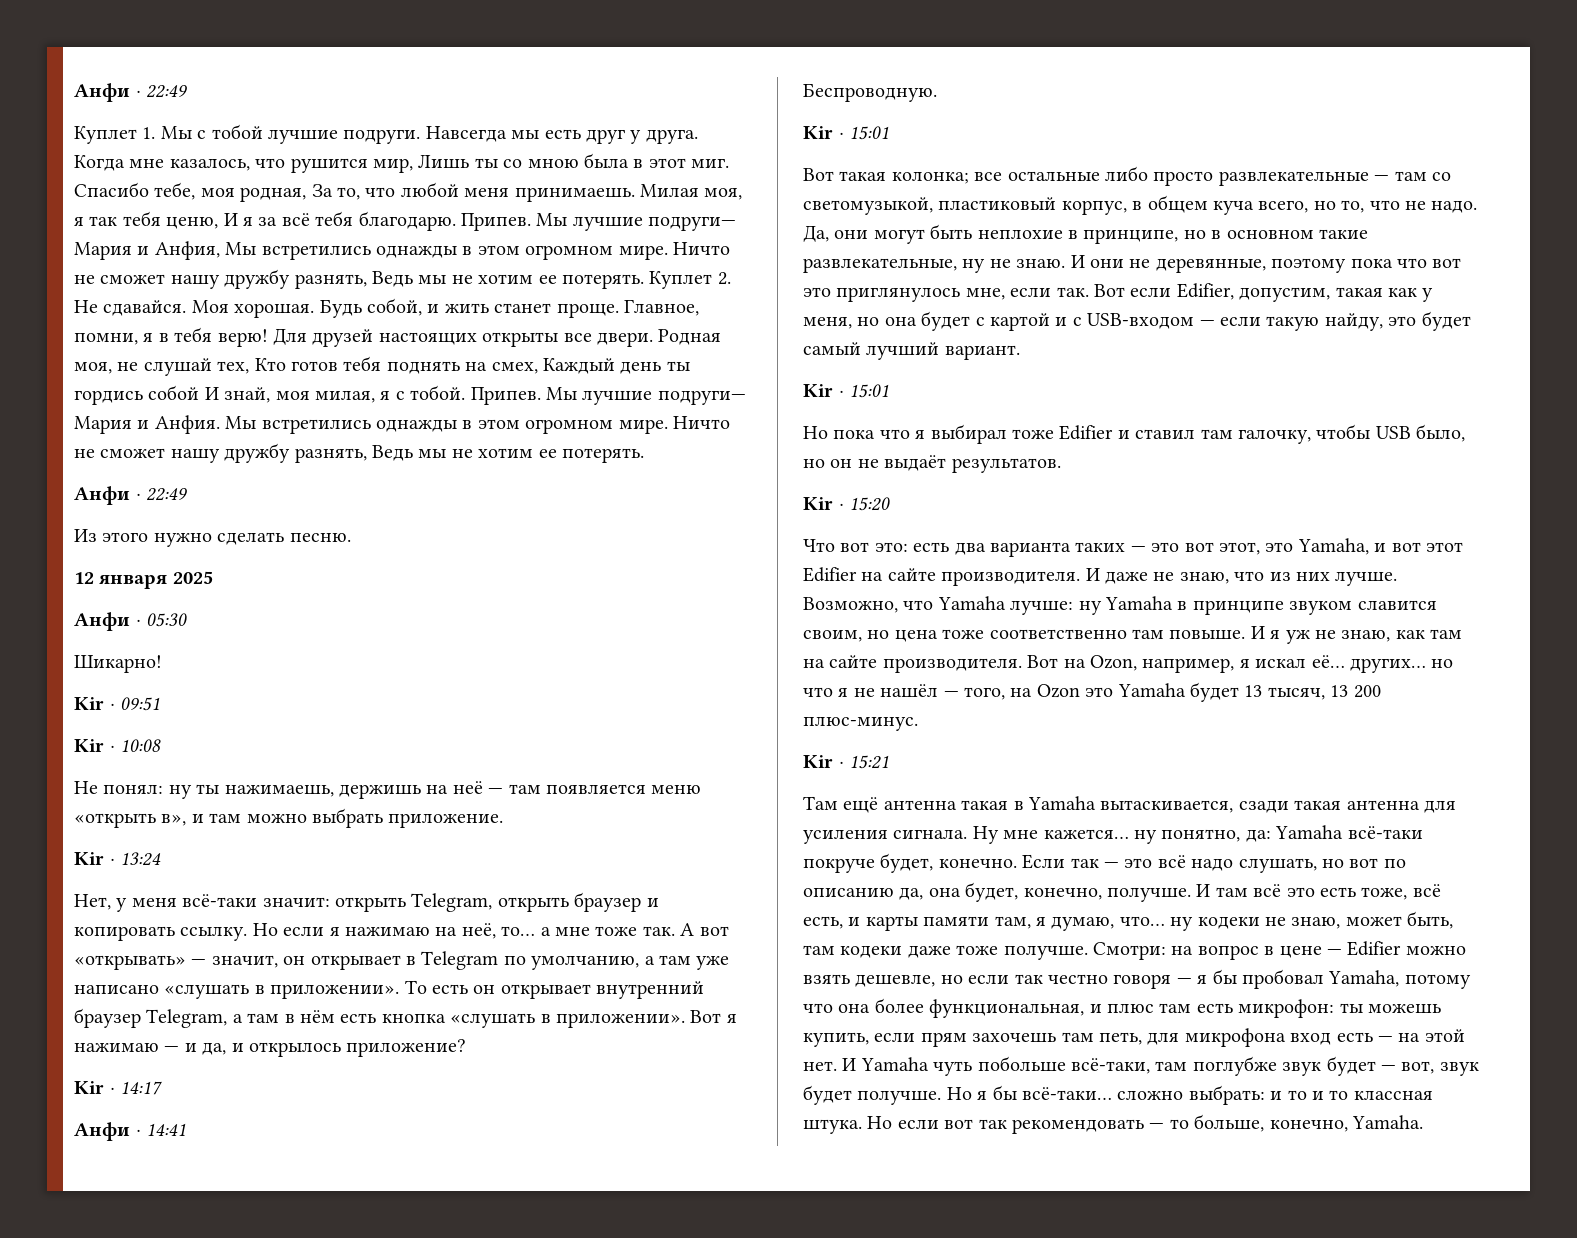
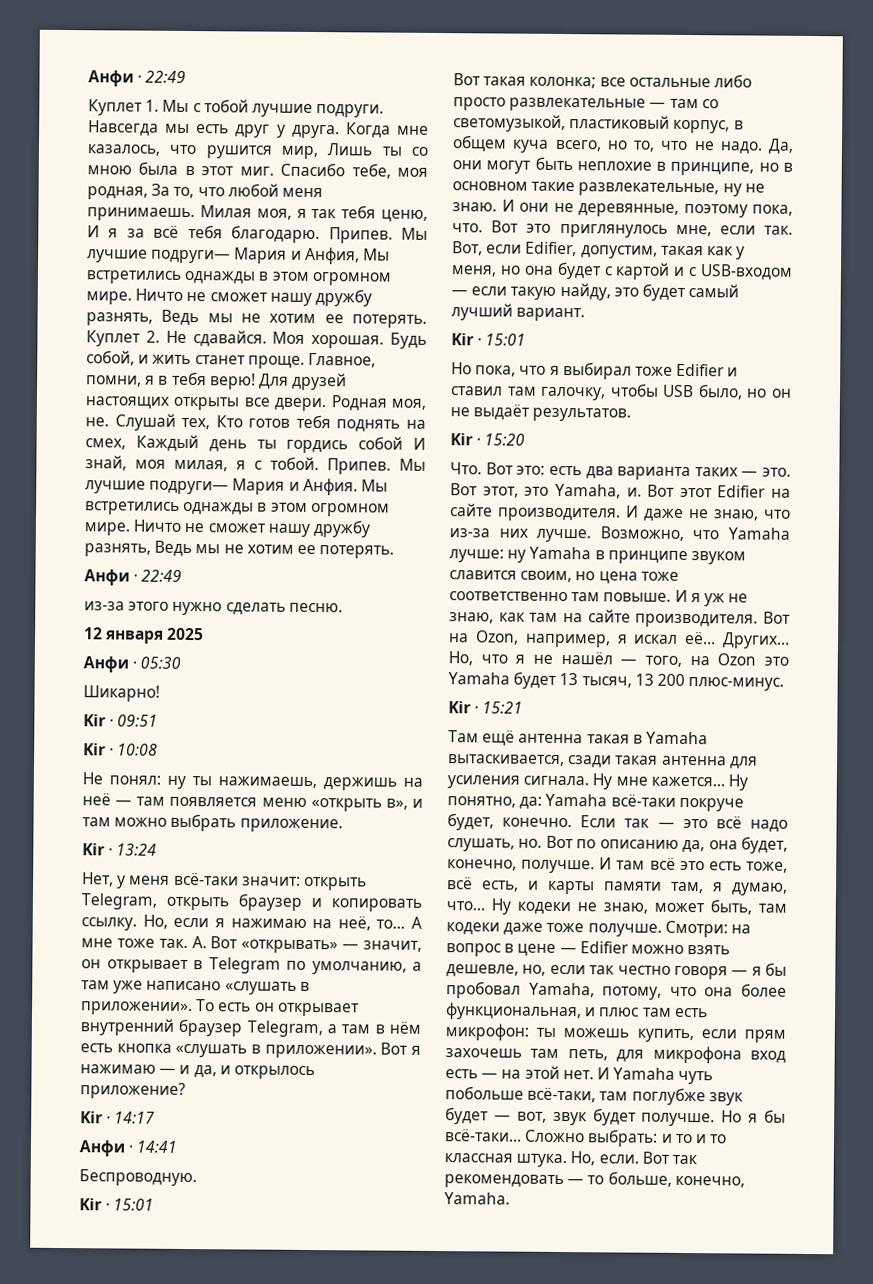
[117,358,212,376] не слушай -> [85,413,176,431] не. Слушай
[74,529,97,542] Из -> [84,601,125,611] из-за
[252,923,278,936] Но -> [142,914,168,929] Но,
[540,927,551,936] а -> [411,916,422,929] А
[680,923,729,936] А вот -> [191,936,239,949] А. Вот
[1350,258,1462,268] пока что вот -> [752,204,793,216] [452,220,520,233] пока, что. Вот
[1094,284,1125,297] Вот -> [452,241,483,256] Вот,
[833,430,876,439] пока -> [475,365,517,377] пока,
[803,539,870,552] Что вот -> [450,462,514,475] Что. Вот
[1151,542,1214,552] это вот -> [762,467,791,477] [450,483,478,496] это. Вот
[1374,542,1421,552] и вот -> [626,484,676,497] и. Вот
[1269,572,1291,581] из -> [449,528,490,538] из-за
[1350,658,1454,673] других… но -> [722,632,790,649] [448,651,473,666] Других… Но,
[1134,830,1157,844] ну -> [727,774,748,791] Ну
[1322,858,1379,868] но вот -> [518,835,574,849] но. Вот
[1170,917,1194,931] ну -> [491,898,511,915] Ну
[940,975,963,984] но -> [522,964,547,976] но,
[1404,974,1471,989] потому -> [602,986,663,1000] потому,
[1117,1090,1184,1100] сложно -> [524,1129,586,1143] Сложно
[867,1116,974,1129] Но если вот -> [570,1151,670,1166] Но, если. Вот

